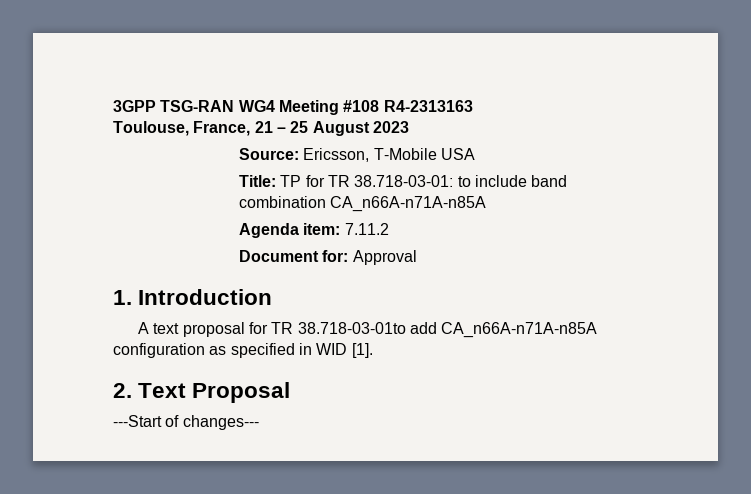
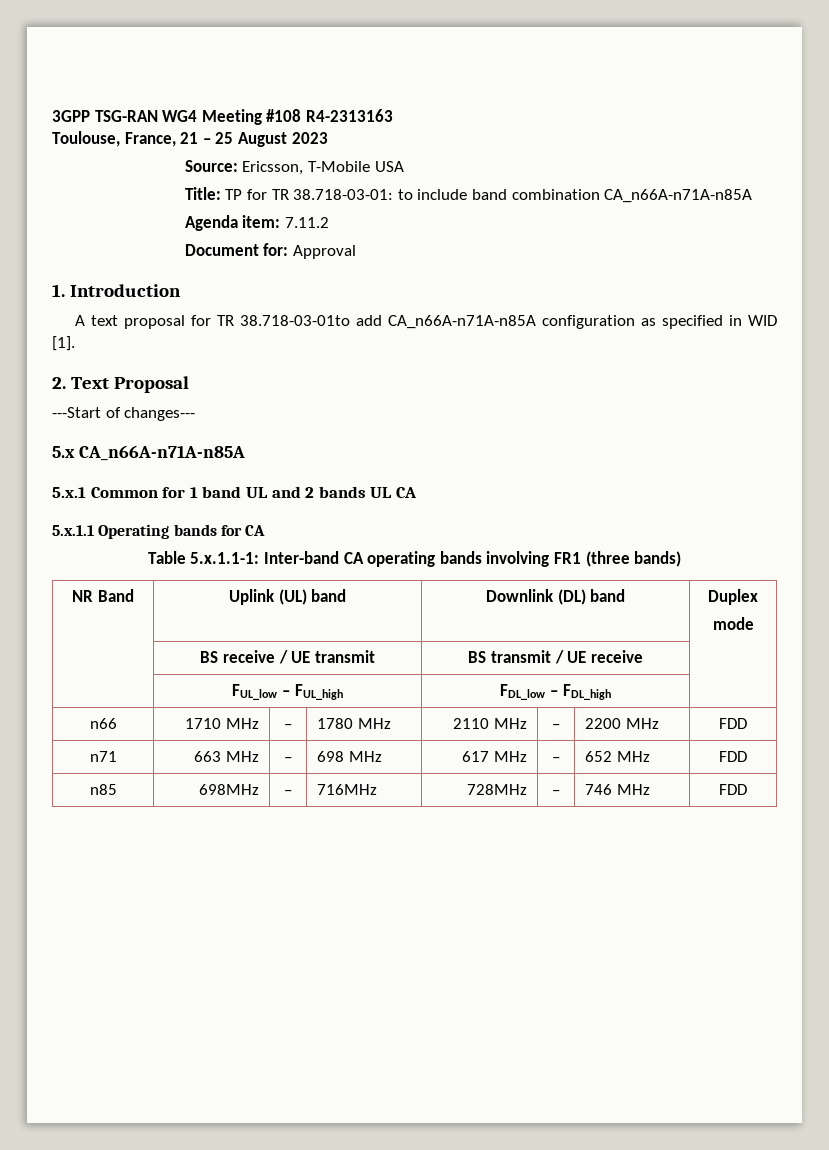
(259, 422) none -> [52,445,245,461] [52,486,417,498] [52,524,266,539] [147,551,682,567] [72,589,134,602] [228,589,347,605] [485,589,626,605] [708,589,758,605] [712,617,754,630] [200,650,375,664] [468,650,643,664] [232,684,343,700] [500,684,611,700] [89,718,117,729] [185,718,259,729] [284,724,292,729] [317,718,391,729] [453,718,527,729] [552,724,560,729] [585,718,659,729] [719,718,747,729] [89,751,117,762] [194,751,259,762] [284,757,292,762] [317,751,382,762] [462,751,527,762] [552,757,560,762] [585,751,650,762] [719,751,747,762] [89,784,117,795] [198,784,259,795] [284,790,292,795] [317,784,378,795] [466,784,527,795] [552,790,560,795] [585,784,650,795] [719,784,747,795] // 5.x CA_n66A-n71A-n85A // 5.x.1 Common for 1 band UL and 2 bands UL CA // 5.x.1.1 Operating bands for CA // Table 5.x.1.1-1: Inter-band CA operating bands involving FR1 (three bands) // NR Band | Uplink (UL) band | Downlink (DL) band | Duplex // mode // | BS receive / UE transmit | BS transmit / UE receive | // | FUL_low – FUL_high | FDL_low – FDL_high | // n66 | 1710 MHz | – | 1780 MHz | 2110 MHz | – | 2200 MHz | FDD // n71 | 663 MHz | – | 698 MHz | 617 MHz | – | 652 MHz | FDD // n85 | 698MHz | – | 716MHz | 728MHz | – | 746 MHz | FDD

